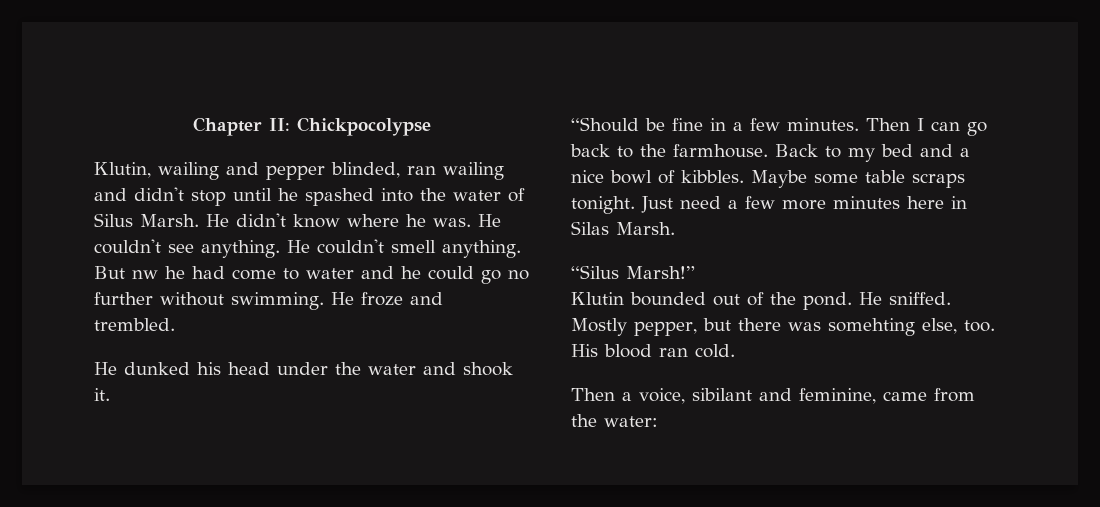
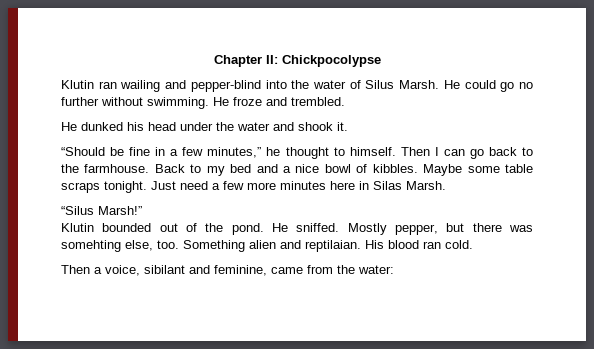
[94,162,504,180] [94,187,374,206] Klutin, wailing and pepper blinded, ran wailing and didn't stop until he spashed -> [61,80,261,92] Klutin ran wailing and pepper-blind
[236,213,501,228] [94,239,521,258] [94,266,421,280] didn't know where he was. He couldn't see anything. He couldn't smell anything. But nw he had come to water and he -> (460, 84) none
[787,118,859,131] minutes. -> [207,147,396,159] minutes,” he thought to himself.
(995, 326) none -> [183,240,361,252] Something alien and reptilaian.

